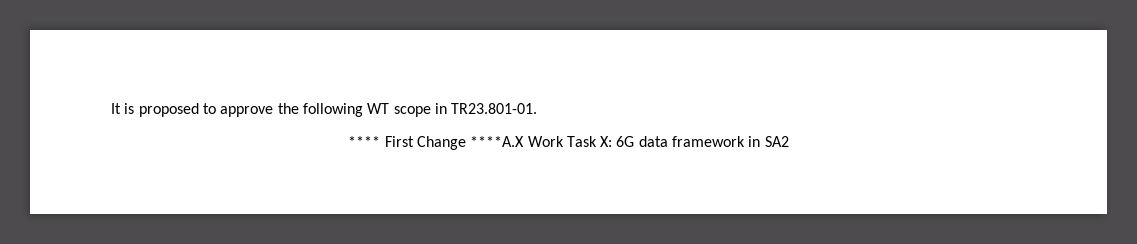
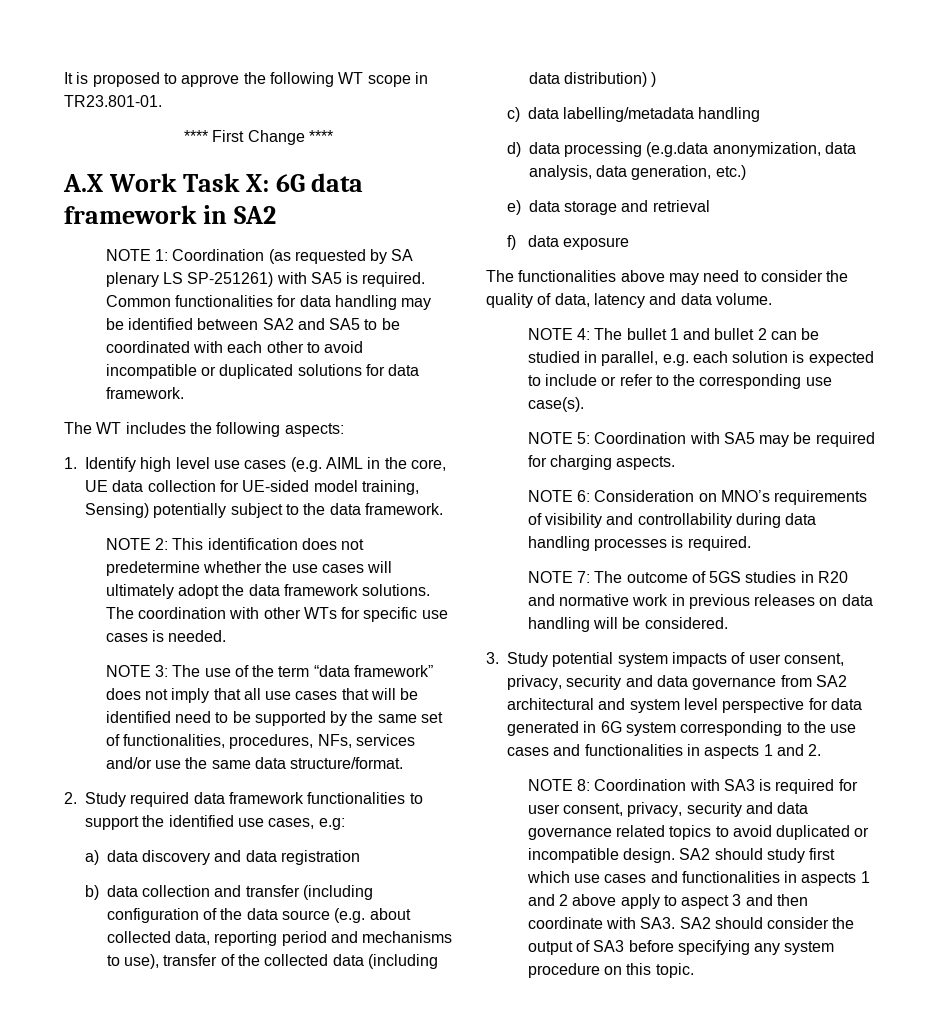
[470,136,525,147] ****A.X -> [308,130,333,142] [63,174,103,192] **** // A.X
(789, 141) none -> [105,249,414,264] [105,272,426,287] [105,295,432,310] [105,318,400,330] [105,341,364,353] [105,364,420,379] [105,387,184,399] [64,422,344,437] [64,457,446,472] [85,480,419,495] [85,503,443,518] [105,538,365,550] [105,561,393,576] [105,584,431,599] [105,607,448,622] [105,630,227,642] [105,665,434,677] [105,688,419,703] [105,711,444,726] [105,734,415,749] [105,757,404,769] [64,792,423,807] [85,815,345,830] [84,850,361,865] [84,885,374,900] [106,908,411,923] [106,931,453,946] [106,954,439,969] [528,72,657,87] [506,107,761,122] [506,142,857,157] [528,165,746,180] [506,200,710,215] [506,235,629,250] [486,270,849,285] [486,293,772,308] [527,328,820,340] [527,351,874,366] [527,374,832,389] [527,397,584,412] [527,432,875,447] [527,455,676,470] [527,490,868,505] [527,513,817,528] [527,536,751,551] [527,571,849,583] [527,594,873,609] [527,617,728,632] [486,652,844,667] [507,675,847,690] [507,698,862,713] [507,721,857,736] [507,744,822,759] [527,779,858,794] [527,802,809,817] [527,825,870,840] [527,848,836,863] [526,871,870,886] [527,894,809,909] [527,917,855,929] [527,940,835,955] [527,963,694,978] // NOTE 1: Coordination (as requested by SA plenary LS SP-251261) with SA5 is required. Common functionalities for data handling may be identified between SA2 and SA5 to be coordinated with each other to avoid incompatible or duplicated solutions for data framework. // The WT includes the following aspects: // 1. Identify high level use cases (e.g. AIML in the core, UE data collection for UE-sided model training, Sensing) potentially subject to the data framework. // NOTE 2: This identification does not predetermine whether the use cases will ultimately adopt the data framework solutions. The coordination with other WTs for specific use cases is needed. // NOTE 3: The use of the term “data framework” does not imply that all use cases that will be identified need to be supported by the same set of functionalities, procedures, NFs, services and/or use the same data structure/format. // 2. Study required data framework functionalities to support the identified use cases, e.g: // a) data discovery and data registration // b) data collection and transfer (including configuration of the data source (e.g. about collected data, reporting period and mechanisms to use), transfer of the collected data (including data distribution) ) // c) data labelling/metadata handling // d) data processing (e.g.data anonymization, data analysis, data generation, etc.) // e) data storage and retrieval // f) data exposure // The functionalities above may need to consider the quality of data, latency and data volume. // NOTE 4: The bullet 1 and bullet 2 can be studied in parallel, e.g. each solution is expected to include or refer to the corresponding use case(s). // NOTE 5: Coordination with SA5 may be required for charging aspects. // NOTE 6: Consideration on MNO’s requirements of visibility and controllability during data handling processes is required. // NOTE 7: The outcome of 5GS studies in R20 and normative work in previous releases on data handling will be considered. // 3. Study potential system impacts of user consent, privacy, security and data governance from SA2 architectural and system level perspective for data generated in 6G system corresponding to the use cases and functionalities in aspects 1 and 2. // NOTE 8: Coordination with SA3 is required for user consent, privacy, security and data governance related topics to avoid duplicated or incompatible design. SA2 should study first which use cases and functionalities in aspects 1 and 2 above apply to aspect 3 and then coordinate with SA3. SA2 should consider the output of SA3 before specifying any system procedure on this topic.

